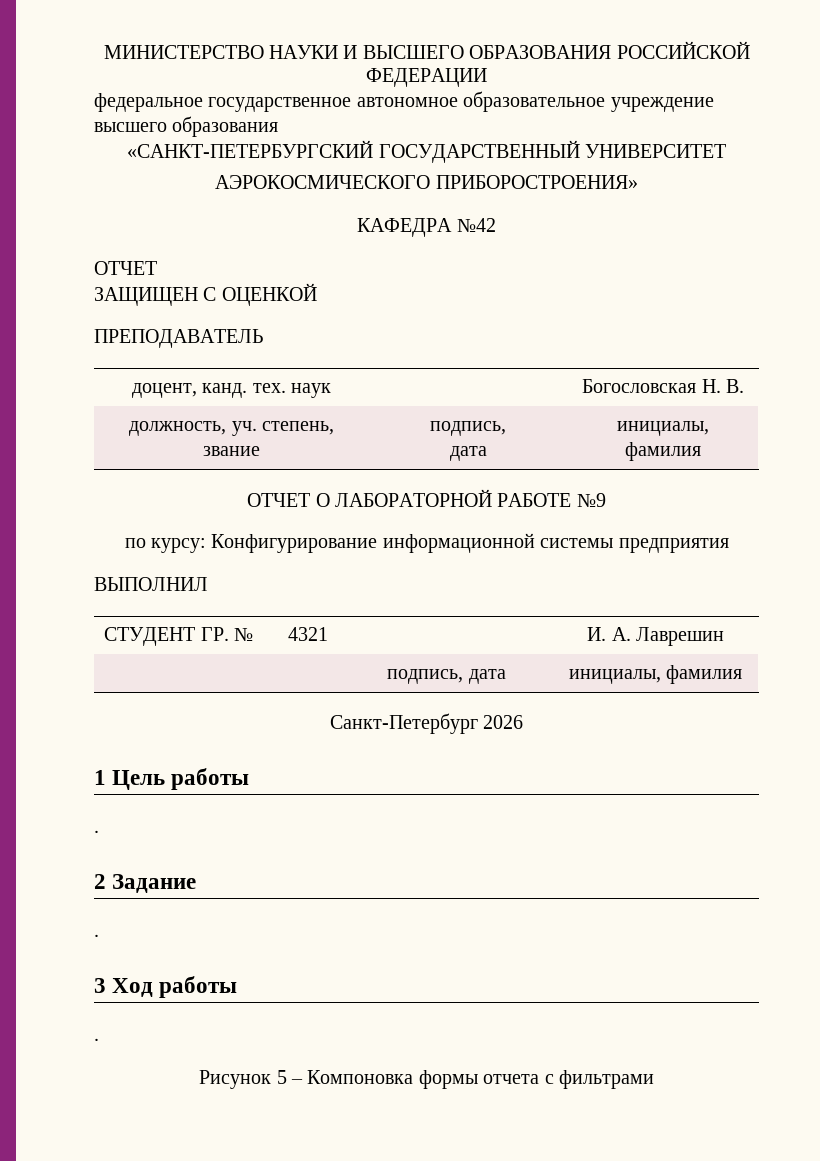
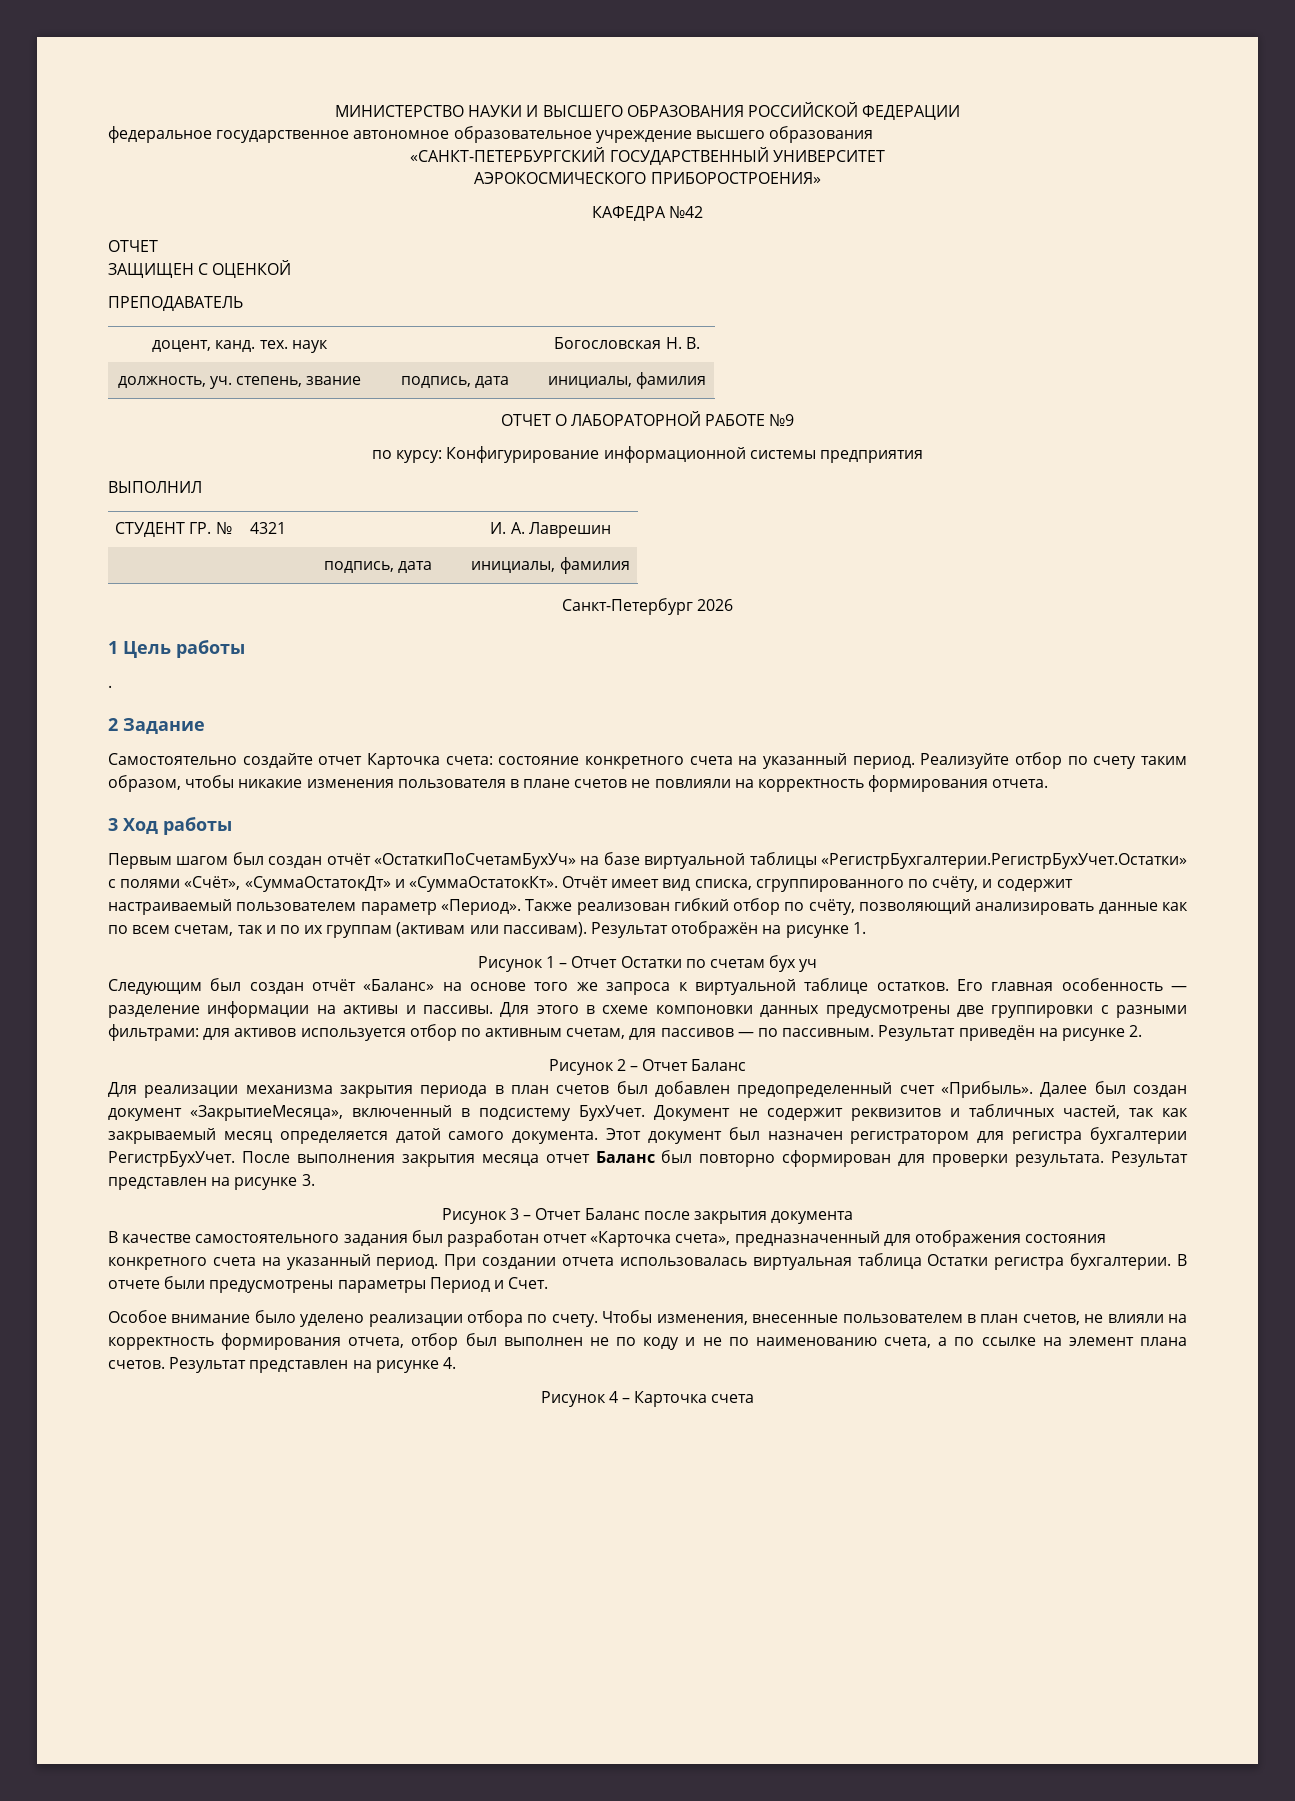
[94,934,99,937] [94,976,238,998] [94,1038,99,1041] [199,1070,654,1089] . // 3 Ход работы // . // Рисунок 5 – Компоновка формы отчета с фильтрами -> [108,752,1187,769] [108,775,1049,792] [108,817,232,835] [108,852,1187,869] [108,876,1073,892] [108,898,1188,915] [108,921,866,938] [477,955,818,972] [108,978,1188,995] [108,1001,1187,1018] [108,1024,1143,1041] [548,1059,747,1075] [108,1081,1187,1098] [108,1104,1188,1121] [108,1127,1187,1144] [108,1150,1188,1167] [108,1174,315,1190] [441,1208,854,1224] [108,1230,1107,1247] [108,1253,1188,1270] [108,1276,549,1293] [108,1310,1187,1327] [108,1333,1187,1350] [108,1357,456,1373] [540,1391,755,1407] Самостоятельно создайте отчет Карточка счета: состояние конкретного счета на указанный период. Реализуйте отбор по счету таким образом, чтобы никакие изменения пользователя в плане счетов не повлияли на корректность формирования отчета. // 3 Ход работы // Первым шагом был создан отчёт «ОстаткиПоСчетамБухУч» на базе виртуальной таблицы «РегистрБухгалтерии.РегистрБухУчет.Остатки» с полями «Счёт», «СуммаОстатокДт» и «СуммаОстатокКт». Отчёт имеет вид списка, сгруппированного по счёту, и содержит настраиваемый пользователем параметр «Период». Также реализован гибкий отбор по счёту, позволяющий анализировать данные как по всем счетам, так и по их группам (активам или пассивам). Результат отображён на рисунке 1. // Рисунок 1 – Отчет Остатки по счетам бух уч // Следующим был создан отчёт «Баланс» на основе того же запроса к виртуальной таблице остатков. Его главная особенность — разделение информации на активы и пассивы. Для этого в схеме компоновки данных предусмотрены две группировки с разными фильтрами: для активов используется отбор по активным счетам, для пассивов — по пассивным. Результат приведён на рисунке 2. // Рисунок 2 – Отчет Баланс // Для реализации механизма закрытия периода в план счетов был добавлен предопределенный счет «Прибыль». Далее был создан документ «ЗакрытиеМесяца», включенный в подсистему БухУчет. Документ не содержит реквизитов и табличных частей, так как закрываемый месяц определяется датой самого документа. Этот документ был назначен регистратором для регистра бухгалтерии РегистрБухУчет. После выполнения закрытия месяца отчет Баланс был повторно сформирован для проверки результата. Результат представлен на рисунке 3. // Рисунок 3 – Отчет Баланс после закрытия документа // В качестве самостоятельного задания был разработан отчет «Карточка счета», предназначенный для отображения состояния конкретного счета на указанный период. При создании отчета использовалась виртуальная таблица Остатки регистра бухгалтерии. В отчете были предусмотрены параметры Период и Счет. // Особое внимание было уделено реализации отбора по счету. Чтобы изменения, внесенные пользователем в план счетов, не влияли на корректность формирования отчета, отбор был выполнен не по коду и не по наименованию счета, а по ссылке на элемент плана счетов. Результат представлен на рисунке 4. // Рисунок 4 – Карточка счета

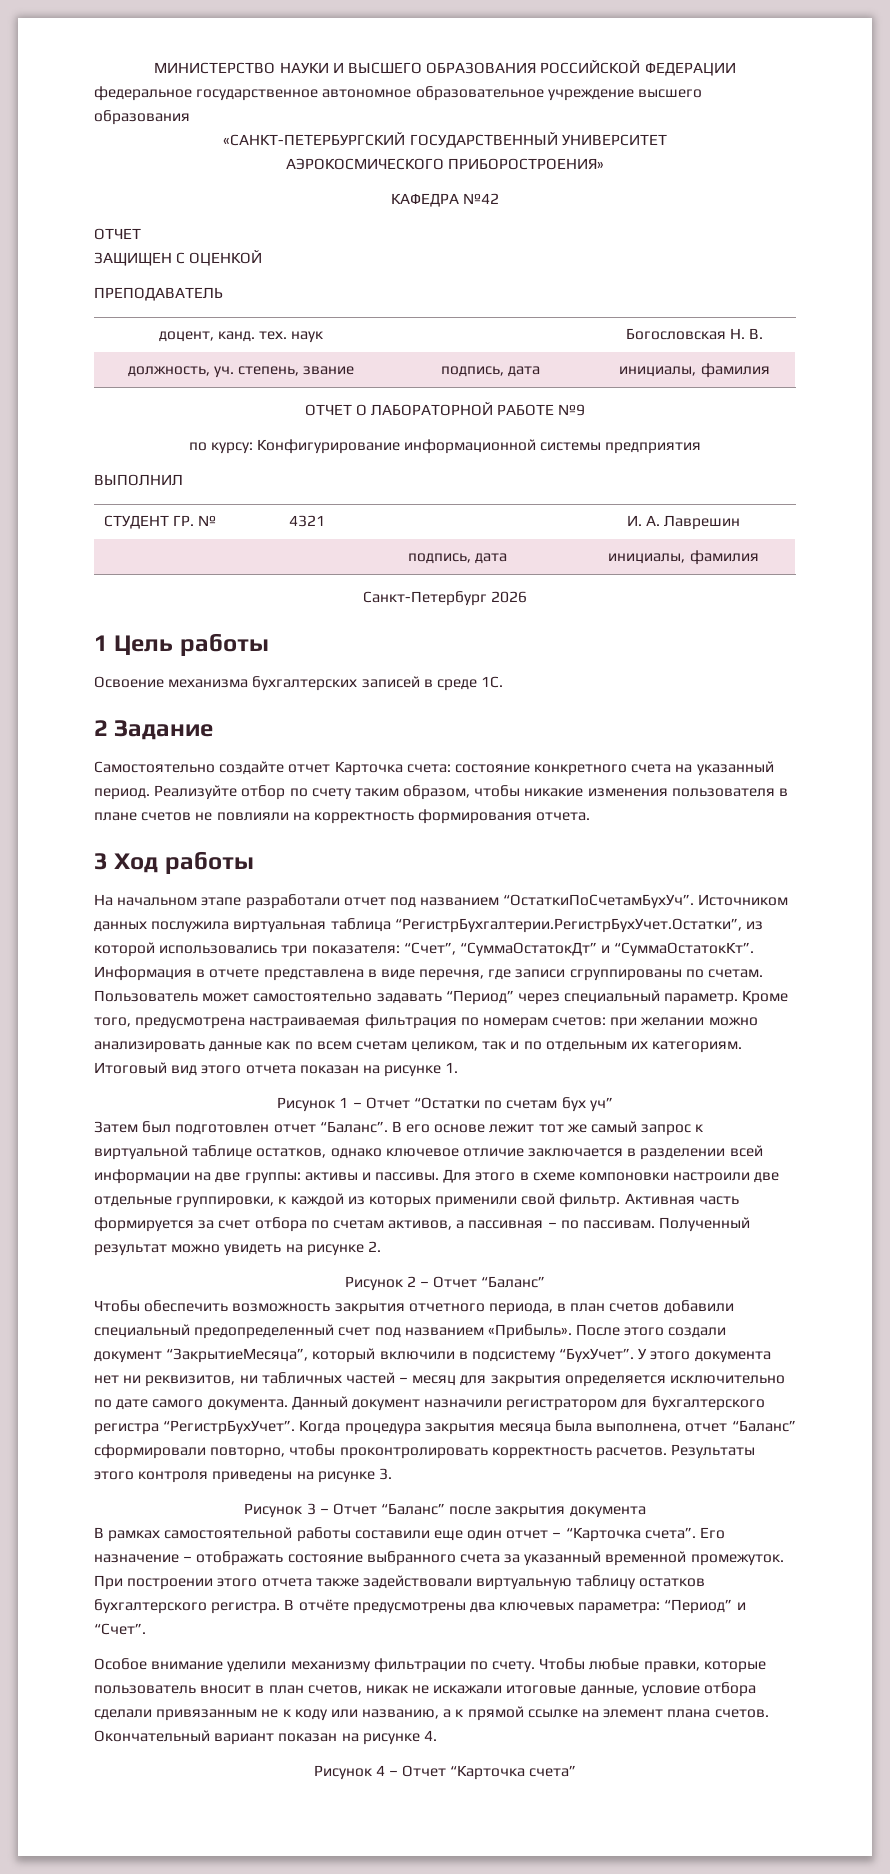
[108,685,112,688] . -> [94,676,504,691] Освоение механизма бухгалтерских записей в среде 1С.
[108,852,1187,869] [108,876,1073,892] [108,898,972,915] Первым шагом был создан отчёт «ОстаткиПоСчетамБухУч» на базе виртуальной таблицы «РегистрБухгалтерии.РегистрБухУчет.Остатки» с полями «Счёт», «СуммаОстатокДт» и «СуммаОстатокКт». Отчёт имеет вид списка, сгруппированного по счёту, и содержит настраиваемый пользователем параметр «Период». Также реализован гибкий отбор по счёту, позволяющий -> [94,894,789,909] [94,918,763,933] [94,942,755,957] [94,966,764,981] [94,990,789,1005] [94,1014,758,1029] На начальном этапе разработали отчет под названием “ОстаткиПоСчетамБухУч”. Источником данных послужила виртуальная таблица “РегистрБухгалтерии.РегистрБухУчет.Остатки”, из которой использовались три показателя: “Счет”, “СуммаОстатокДт” и “СуммаОстатокКт”. Информация в отчете представлена в виде перечня, где записи сгруппированы по счетам. Пользователь может самостоятельно задавать “Период” через специальный параметр. Кроме того, предусмотрена настраиваемая фильтрация по номерам счетов: при желании можно
[174,925,234,936] счетам, -> [355,1041,479,1052] счетам целиком,
[304,921,759,938] их группам (активам или пассивам). Результат отображён -> [545,1041,743,1053] [94,1062,359,1076] отдельным их категориям. Итоговый вид этого отчета показан
[620,956,682,968] Остатки -> [414,1097,480,1109] “Остатки
[799,959,818,972] [108,978,1188,995] [108,1001,336,1018] уч // Следующим был создан отчёт «Баланс» на основе того же запроса к виртуальной таблице остатков. Его главная особенность — разделение информации на -> [589,1097,613,1112] [94,1121,705,1136] [94,1145,763,1160] [94,1169,301,1184] уч” // Затем был подготовлен отчет “Баланс”. В его основе лежит тот же самый запрос к виртуальной таблице остатков, однако ключевое отличие заключается в разделении всей информации на две группы:
[760,1005,1187,1018] [108,1024,1035,1041] данных предусмотрены две группировки с разными фильтрами: для активов используется отбор по активным счетам, для пассивов — по пассивным. Результат приведён -> [673,1172,780,1184] [94,1193,739,1208] [94,1217,751,1232] [94,1244,282,1256] настроили две отдельные группировки, к каждой из которых применили свой фильтр. Активная часть формируется за счет отбора по счетам активов, а пассивная – по пассивам. Полученный результат можно увидеть
[691,1059,747,1071] [108,1081,1187,1098] [108,1104,1188,1121] [108,1127,1187,1144] [108,1150,1188,1167] [108,1177,207,1190] Баланс // Для реализации механизма закрытия периода в план счетов был добавлен предопределенный счет «Прибыль». Далее был создан документ «ЗакрытиеМесяца», включенный в подсистему БухУчет. Документ не содержит реквизитов и табличных частей, так как закрываемый месяц определяется датой самого документа. Этот документ был назначен регистратором для регистра бухгалтерии РегистрБухУчет. После выполнения закрытия месяца отчет Баланс был повторно сформирован для проверки результата. Результат представлен -> [481,1276,546,1288] [94,1300,734,1315] [94,1324,727,1339] [94,1348,771,1363] [94,1372,786,1387] [94,1396,765,1411] [94,1420,796,1435] [94,1444,756,1459] [94,1471,293,1483] “Баланс” // Чтобы обеспечить возможность закрытия отчетного периода, в план счетов добавили специальный предопределенный счет под названием «Прибыль». После этого создали документ “ЗакрытиеМесяца”, который включили в подсистему “БухУчет”. У этого документа нет ни реквизитов, ни табличных частей – месяц для закрытия определяется исключительно по дате самого документа. Данный документ назначили регистратором для бухгалтерского регистра “РегистрБухУчет”. Когда процедура закрытия месяца была выполнена, отчет “Баланс” сформировали повторно, чтобы проконтролировать корректность расчетов. Результаты этого контроля приведены
[584,1208,640,1220] Баланс -> [381,1503,446,1515] “Баланс”
[122,1230,1107,1247] [108,1253,1188,1270] [108,1276,549,1293] [108,1310,1187,1327] [108,1333,975,1350] качестве самостоятельного задания был разработан отчет «Карточка счета», предназначенный для отображения состояния конкретного счета на указанный период. При создании отчета использовалась виртуальная таблица Остатки регистра бухгалтерии. В отчете были предусмотрены параметры Период и Счет. // Особое внимание было уделено реализации отбора по счету. Чтобы изменения, внесенные пользователем в план счетов, не влияли на корректность формирования отчета, отбор был выполнен не по коду и не по наименованию счета, а по -> [108,1527,726,1542] [94,1551,784,1566] [94,1575,706,1590] [94,1599,746,1614] [94,1623,146,1635] [94,1658,766,1673] [94,1682,757,1697] [94,1706,524,1721] рамках самостоятельной работы составили еще один отчет – “Карточка счета”. Его назначение – отображать состояние выбранного счета за указанный временной промежуток. При построении этого отчета также задействовали виртуальную таблицу остатков бухгалтерского регистра. В отчёте предусмотрены два ключевых параметра: “Период” и “Счет”. // Особое внимание уделили механизму фильтрации по счету. Чтобы любые правки, которые пользователь вносит в план счетов, никак не искажали итоговые данные, условие отбора сделали привязанным не к коду или названию, а к прямой
[169,1357,349,1373] Результат представлен -> [94,1730,338,1745] Окончательный вариант показан
[634,1391,755,1407] Карточка счета -> [402,1765,577,1780] Отчет “Карточка счета”

